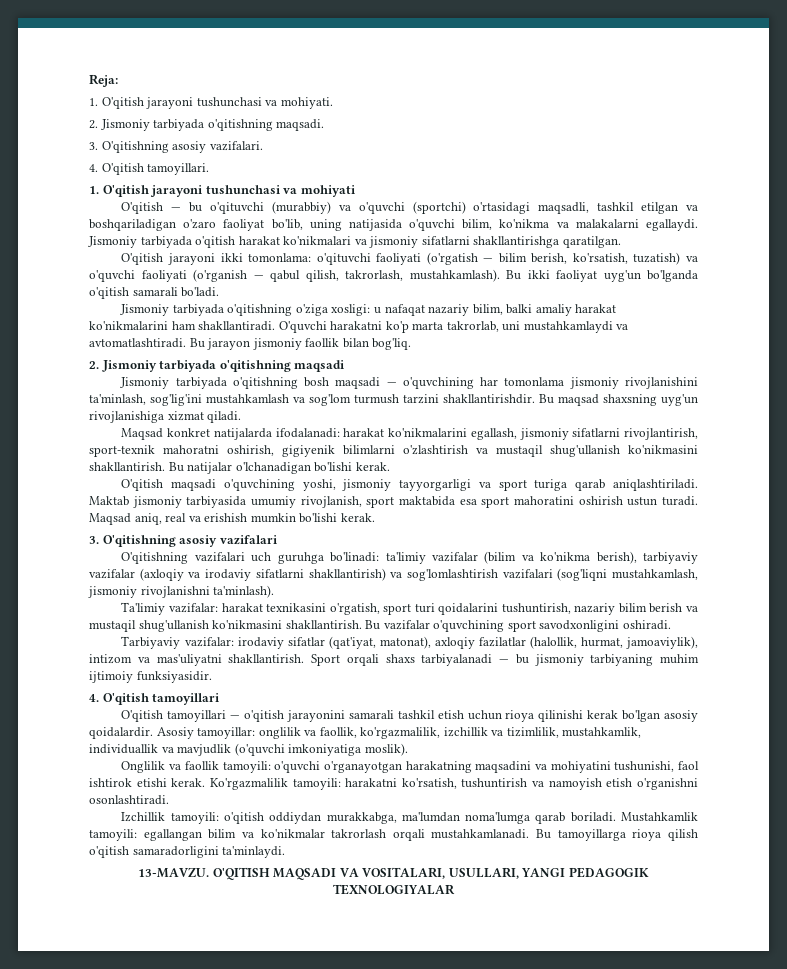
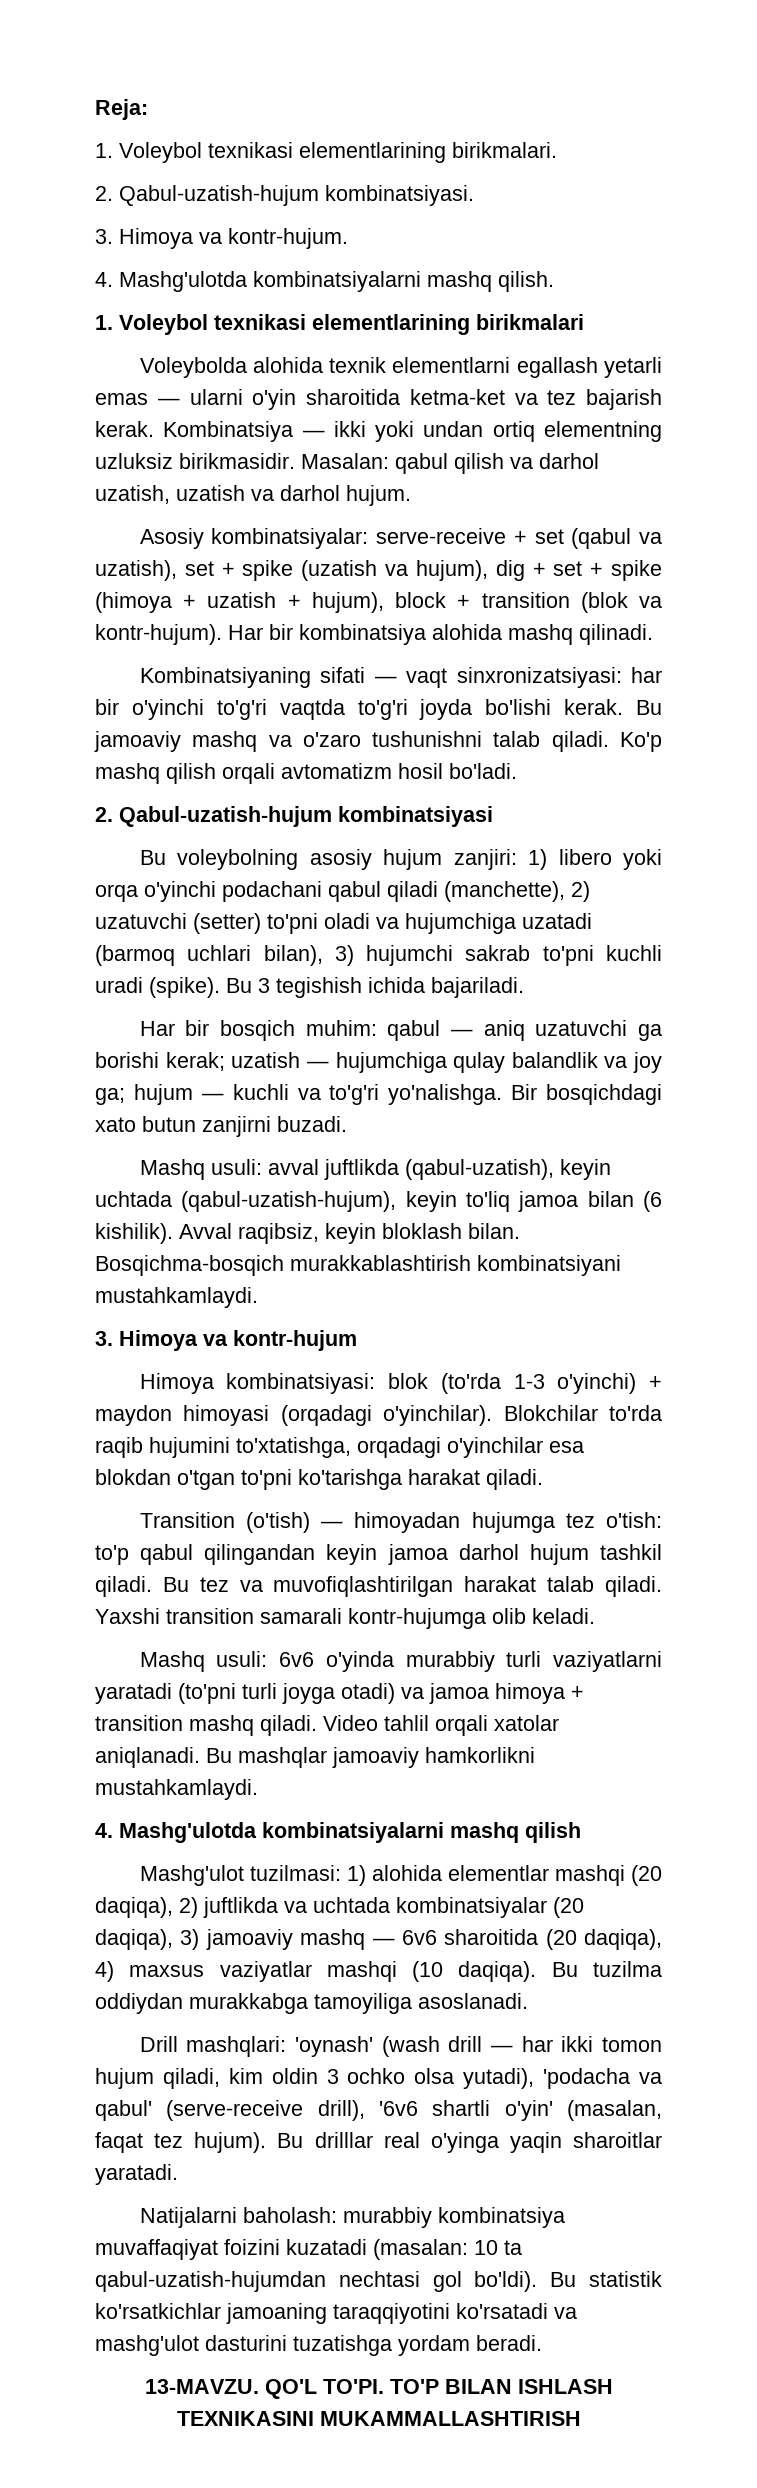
[101,97,333,109] [89,119,325,131] [89,141,263,153] [89,163,210,175] [89,185,356,197] [121,201,698,214] [89,219,698,231] [88,236,621,248] [121,252,698,265] [89,269,698,282] [89,287,220,299] [120,304,617,316] [89,321,629,333] [89,338,412,350] [89,360,346,372] [120,377,698,389] [89,394,698,406] [89,411,242,423] [121,428,698,440] [89,445,698,457] [89,462,390,474] [121,479,698,491] [89,496,698,508] [89,513,375,525] [89,535,278,547] [121,551,698,564] [89,568,698,581] [88,585,275,598] [121,602,698,615] [89,620,671,632] [121,636,699,649] [89,654,699,666] [89,671,212,683] [89,693,221,705] [121,710,698,722] [89,727,642,739] [89,743,408,756] [121,761,699,773] [89,778,698,790] [89,795,169,805] [121,812,698,824] [89,829,698,841] [89,846,286,858] [138,867,649,880] [333,884,455,895] O'qitish jarayoni tushunchasi va mohiyati. // 2. Jismoniy tarbiyada o'qitishning maqsadi. // 3. O'qitishning asosiy vazifalari. // 4. O'qitish tamoyillari. // 1. O'qitish jarayoni tushunchasi va mohiyati // O'qitish — bu o'qituvchi (murabbiy) va o'quvchi (sportchi) o'rtasidagi maqsadli, tashkil etilgan va boshqariladigan o'zaro faoliyat bo'lib, uning natijasida o'quvchi bilim, ko'nikma va malakalarni egallaydi. Jismoniy tarbiyada o'qitish harakat ko'nikmalari va jismoniy sifatlarni shakllantirishga qaratilgan. // O'qitish jarayoni ikki tomonlama: o'qituvchi faoliyati (o'rgatish — bilim berish, ko'rsatish, tuzatish) va o'quvchi faoliyati (o'rganish — qabul qilish, takrorlash, mustahkamlash). Bu ikki faoliyat uyg'un bo'lganda o'qitish samarali bo'ladi. // Jismoniy tarbiyada o'qitishning o'ziga xosligi: u nafaqat nazariy bilim, balki amaliy harakat ko'nikmalarini ham shakllantiradi. O'quvchi harakatni ko'p marta takrorlab, uni mustahkamlaydi va avtomatlashtiradi. Bu jarayon jismoniy faollik bilan bog'liq. // 2. Jismoniy tarbiyada o'qitishning maqsadi // Jismoniy tarbiyada o'qitishning bosh maqsadi — o'quvchining har tomonlama jismoniy rivojlanishini ta'minlash, sog'lig'ini mustahkamlash va sog'lom turmush tarzini shakllantirishdir. Bu maqsad shaxsning uyg'un rivojlanishiga xizmat qiladi. // Maqsad konkret natijalarda ifodalanadi: harakat ko'nikmalarini egallash, jismoniy sifatlarni rivojlantirish, sport-texnik mahoratni oshirish, gigiyenik bilimlarni o'zlashtirish va mustaqil shug'ullanish ko'nikmasini shakllantirish. Bu natijalar o'lchanadigan bo'lishi kerak. // O'qitish maqsadi o'quvchining yoshi, jismoniy tayyorgarligi va sport turiga qarab aniqlashtiriladi. Maktab jismoniy tarbiyasida umumiy rivojlanish, sport maktabida esa sport mahoratini oshirish ustun turadi. Maqsad aniq, real va erishish mumkin bo'lishi kerak. // 3. O'qitishning asosiy vazifalari // O'qitishning vazifalari uch guruhga bo'linadi: ta'limiy vazifalar (bilim va ko'nikma berish), tarbiyaviy vazifalar (axloqiy va irodaviy sifatlarni shakllantirish) va sog'lomlashtirish vazifalari (sog'liqni mustahkamlash, jismoniy rivojlanishni ta'minlash). // Ta'limiy vazifalar: harakat texnikasini o'rgatish, sport turi qoidalarini tushuntirish, nazariy bilim berish va mustaqil shug'ullanish ko'nikmasini shakllantirish. Bu vazifalar o'quvchining sport savodxonligini oshiradi. // Tarbiyaviy vazifalar: irodaviy sifatlar (qat'iyat, matonat), axloqiy fazilatlar (halollik, hurmat, jamoaviylik), intizom va mas'uliyatni shakllantirish. Sport orqali shaxs tarbiyalanadi — bu jismoniy tarbiyaning muhim ijtimoiy funksiyasidir. // 4. O'qitish tamoyillari // O'qitish tamoyillari — o'qitish jarayonini samarali tashkil etish uchun rioya qilinishi kerak bo'lgan asosiy qoidalardir. Asosiy tamoyillar: onglilik va faollik, ko'rgazmalilik, izchillik va tizimlilik, mustahkamlik, individuallik va mavjudlik (o'quvchi imkoniyatiga moslik). // Onglilik va faollik tamoyili: o'quvchi o'rganayotgan harakatning maqsadini va mohiyatini tushunishi, faol ishtirok etishi kerak. Ko'rgazmalilik tamoyili: harakatni ko'rsatish, tushuntirish va namoyish etish o'rganishni osonlashtiradi. // Izchillik tamoyili: o'qitish oddiydan murakkabga, ma'lumdan noma'lumga qarab boriladi. Mustahkamlik tamoyili: egallangan bilim va ko'nikmalar takrorlash orqali mustahkamlanadi. Bu tamoyillarga rioya qilish o'qitish samaradorligini ta'minlaydi. // 13-MAVZU. O'QITISH MAQSADI VA VOSITALARI, USULLARI, YANGI PEDAGOGIK TEXNOLOGIYALAR -> [119,142,557,163] [95,185,474,206] [95,228,348,249] [95,271,554,292] [95,314,584,335] [139,357,663,378] [95,389,662,410] [95,421,662,442] [95,453,599,474] [95,485,411,506] [139,528,662,549] [95,560,662,581] [95,592,662,613] [95,624,653,645] [139,667,662,688] [95,699,662,720] [94,731,662,752] [95,763,517,784] [95,806,493,827] [139,849,662,870] [95,881,590,902] [95,913,592,934] [95,945,662,966] [95,977,524,998] [139,1020,663,1041] [95,1052,662,1073] [95,1084,662,1105] [95,1116,347,1137] [139,1159,611,1180] [95,1191,662,1212] [95,1223,520,1244] [95,1255,621,1276] [95,1287,258,1308] [95,1330,357,1351] [139,1373,662,1394] [95,1405,662,1426] [95,1437,584,1458] [95,1469,543,1490] [139,1512,662,1533] [95,1544,663,1565] [95,1576,662,1597] [95,1608,595,1629] [139,1651,662,1672] [95,1683,584,1704] [95,1715,559,1736] [95,1747,535,1768] [95,1779,258,1800] [95,1822,581,1843] [139,1865,662,1886] [95,1897,584,1918] [95,1929,662,1950] [95,1961,662,1982] [95,1993,528,2014] [139,2036,663,2057] [95,2068,663,2089] [95,2100,662,2121] [95,2132,662,2153] [95,2164,178,2185] [139,2207,565,2228] [95,2239,522,2260] [95,2271,662,2292] [95,2303,577,2324] [95,2335,542,2356] [144,2379,613,2399] [176,2411,581,2426] Voleybol texnikasi elementlarining birikmalari. // 2. Qabul-uzatish-hujum kombinatsiyasi. // 3. Himoya va kontr-hujum. // 4. Mashg'ulotda kombinatsiyalarni mashq qilish. // 1. Voleybol texnikasi elementlarining birikmalari // Voleybolda alohida texnik elementlarni egallash yetarli emas — ularni o'yin sharoitida ketma-ket va tez bajarish kerak. Kombinatsiya — ikki yoki undan ortiq elementning uzluksiz birikmasidir. Masalan: qabul qilish va darhol uzatish, uzatish va darhol hujum. // Asosiy kombinatsiyalar: serve-receive + set (qabul va uzatish), set + spike (uzatish va hujum), dig + set + spike (himoya + uzatish + hujum), block + transition (blok va kontr-hujum). Har bir kombinatsiya alohida mashq qilinadi. // Kombinatsiyaning sifati — vaqt sinxronizatsiyasi: har bir o'yinchi to'g'ri vaqtda to'g'ri joyda bo'lishi kerak. Bu jamoaviy mashq va o'zaro tushunishni talab qiladi. Ko'p mashq qilish orqali avtomatizm hosil bo'ladi. // 2. Qabul-uzatish-hujum kombinatsiyasi // Bu voleybolning asosiy hujum zanjiri: 1) libero yoki orqa o'yinchi podachani qabul qiladi (manchette), 2) uzatuvchi (setter) to'pni oladi va hujumchiga uzatadi (barmoq uchlari bilan), 3) hujumchi sakrab to'pni kuchli uradi (spike). Bu 3 tegishish ichida bajariladi. // Har bir bosqich muhim: qabul — aniq uzatuvchi ga borishi kerak; uzatish — hujumchiga qulay balandlik va joy ga; hujum — kuchli va to'g'ri yo'nalishga. Bir bosqichdagi xato butun zanjirni buzadi. // Mashq usuli: avval juftlikda (qabul-uzatish), keyin uchtada (qabul-uzatish-hujum), keyin to'liq jamoa bilan (6 kishilik). Avval raqibsiz, keyin bloklash bilan. Bosqichma-bosqich murakkablashtirish kombinatsiyani mustahkamlaydi. // 3. Himoya va kontr-hujum // Himoya kombinatsiyasi: blok (to'rda 1-3 o'yinchi) + maydon himoyasi (orqadagi o'yinchilar). Blokchilar to'rda raqib hujumini to'xtatishga, orqadagi o'yinchilar esa blokdan o'tgan to'pni ko'tarishga harakat qiladi. // Transition (o'tish) — himoyadan hujumga tez o'tish: to'p qabul qilingandan keyin jamoa darhol hujum tashkil qiladi. Bu tez va muvofiqlashtirilgan harakat talab qiladi. Yaxshi transition samarali kontr-hujumga olib keladi. // Mashq usuli: 6v6 o'yinda murabbiy turli vaziyatlarni yaratadi (to'pni turli joyga otadi) va jamoa himoya + transition mashq qiladi. Video tahlil orqali xatolar aniqlanadi. Bu mashqlar jamoaviy hamkorlikni mustahkamlaydi. // 4. Mashg'ulotda kombinatsiyalarni mashq qilish // Mashg'ulot tuzilmasi: 1) alohida elementlar mashqi (20 daqiqa), 2) juftlikda va uchtada kombinatsiyalar (20 daqiqa), 3) jamoaviy mashq — 6v6 sharoitida (20 daqiqa), 4) maxsus vaziyatlar mashqi (10 daqiqa). Bu tuzilma oddiydan murakkabga tamoyiliga asoslanadi. // Drill mashqlari: 'oynash' (wash drill — har ikki tomon hujum qiladi, kim oldin 3 ochko olsa yutadi), 'podacha va qabul' (serve-receive drill), '6v6 shartli o'yin' (masalan, faqat tez hujum). Bu drilllar real o'yinga yaqin sharoitlar yaratadi. // Natijalarni baholash: murabbiy kombinatsiya muvaffaqiyat foizini kuzatadi (masalan: 10 ta qabul-uzatish-hujumdan nechtasi gol bo'ldi). Bu statistik ko'rsatkichlar jamoaning taraqqiyotini ko'rsatadi va mashg'ulot dasturini tuzatishga yordam beradi. // 13-MAVZU. QO'L TO'PI. TO'P BILAN ISHLASH TEXNIKASINI MUKAMMALLASHTIRISH

